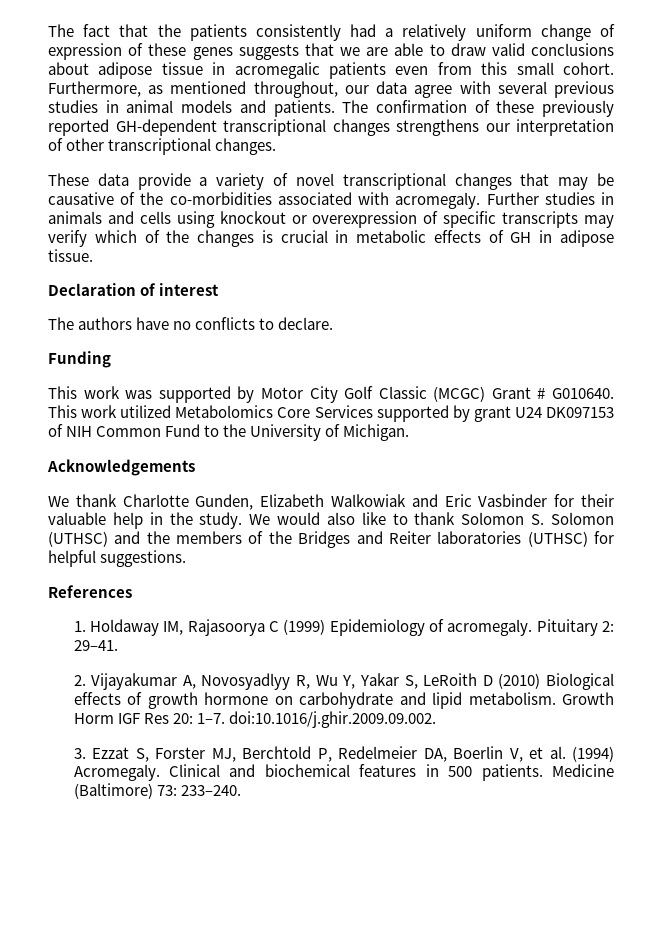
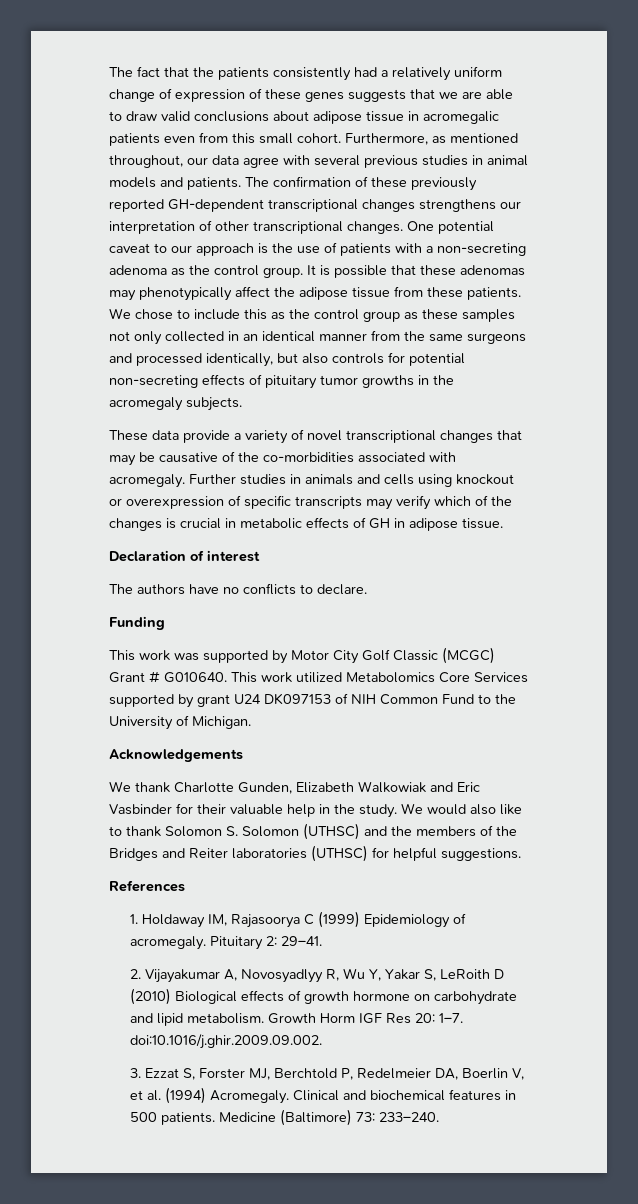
(277, 146) none -> [407,221,494,234] [109,242,526,256] [109,265,525,278] [109,286,521,301] [109,308,515,322] [109,330,526,345] [109,352,465,367] [109,374,454,389] [109,397,242,411] One potential caveat to our approach is the use of patients with a non-secreting adenoma as the control group. It is possible that these adenomas may phenotypically affect the adipose tissue from these patients. We chose to include this as the control group as these samples not only collected in an identical manner from the same surgeons and processed identically, but also controls for potential non-secreting effects of pituitary tumor growths in the acromegaly subjects.

